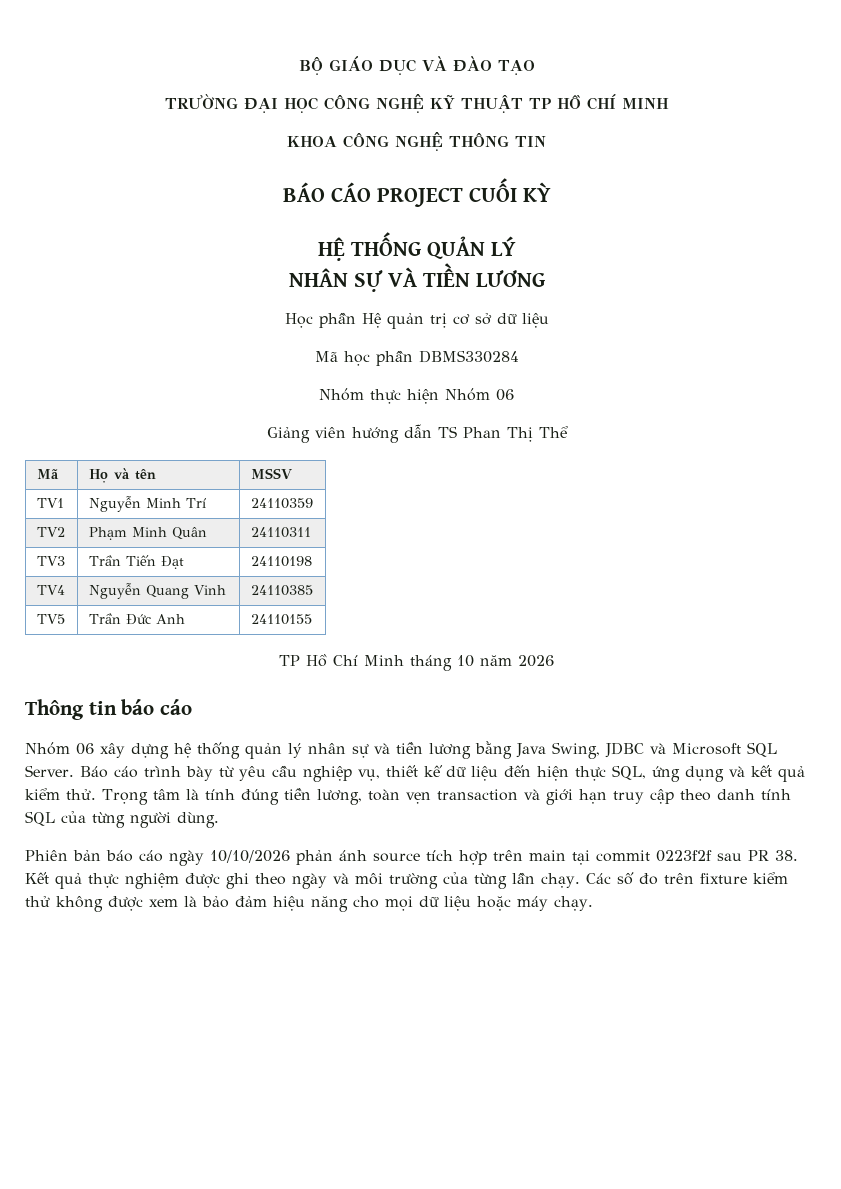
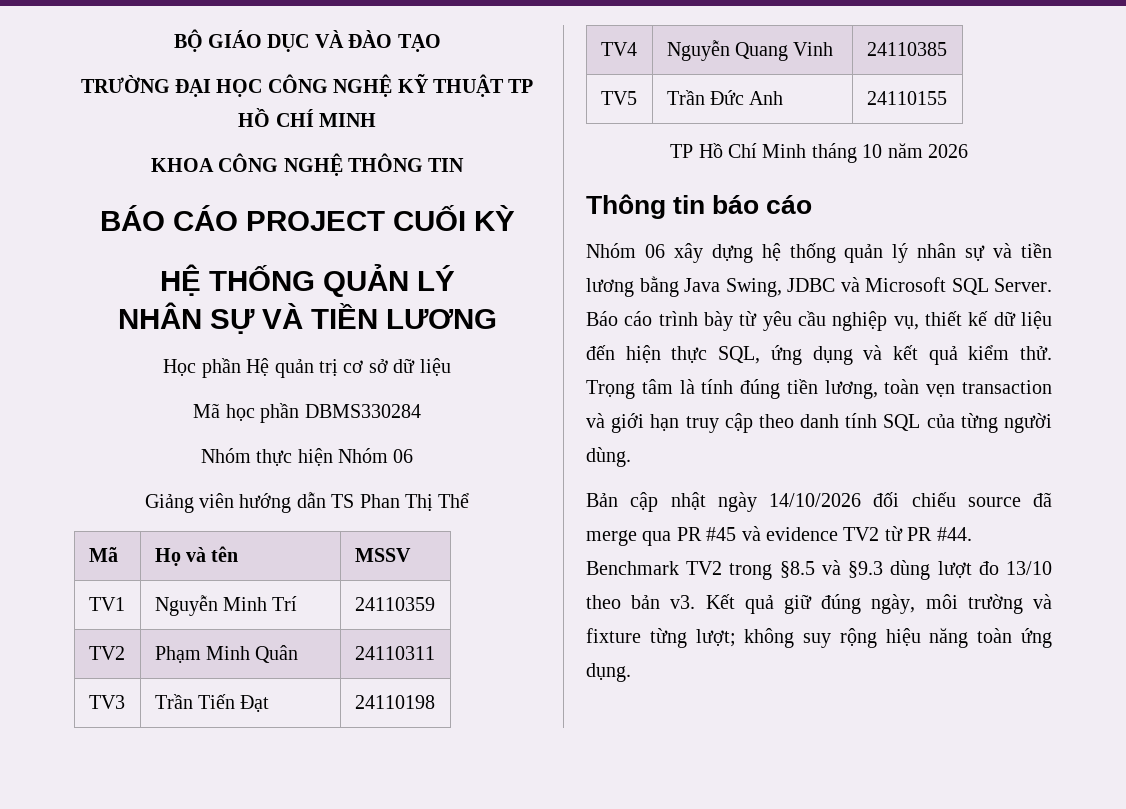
[25,850,798,866] [25,872,788,889] [25,896,593,912] Phiên bản báo cáo ngày 10/10/2026 phản ánh source tích hợp trên main tại commit 0223f2f sau PR 38. Kết quả thực nghiệm được ghi theo ngày và môi trường của từng lần chạy. Các số đo trên fixture kiểm thử không được xem là bảo đảm hiệu năng cho mọi dữ liệu hoặc máy chạy. -> [586,492,1052,512] [586,526,972,546] [586,560,1052,580] [586,594,1052,614] [586,628,1052,648] [586,663,631,682] Bản cập nhật ngày 14/10/2026 đối chiếu source đã merge qua PR #45 và evidence TV2 từ PR #44. Benchmark TV2 trong §8.5 và §9.3 dùng lượt đo 13/10 theo bản v3. Kết quả giữ đúng ngày, môi trường và fixture từng lượt; không suy rộng hiệu năng toàn ứng dụng.

